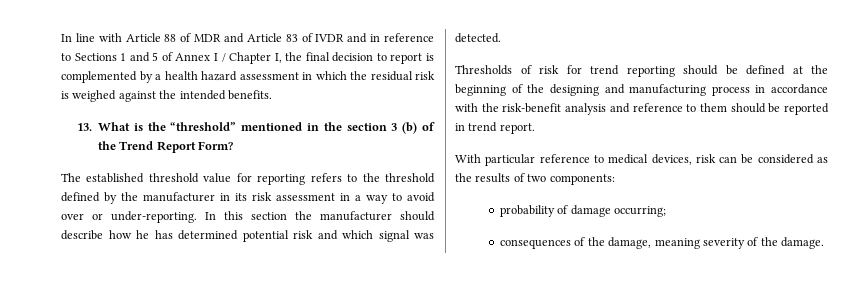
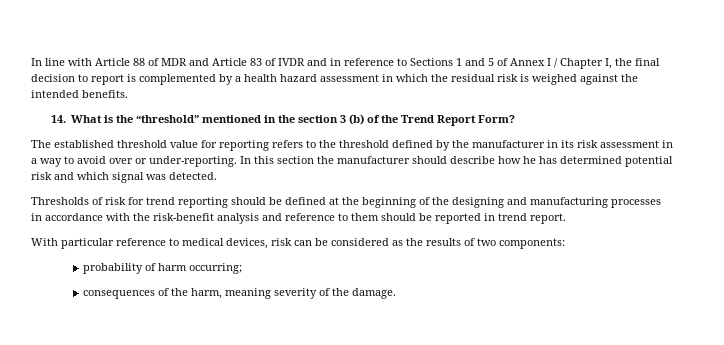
[76,123,92,131] 13. -> [50,115,66,123] 14.
[711,86,750,96] process -> [611,199,661,208] processes
[570,205,611,217] damage -> [157,263,187,271] harm
[608,237,652,249] damage, -> [190,288,222,299] harm,

